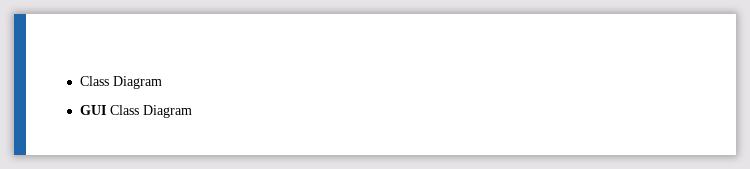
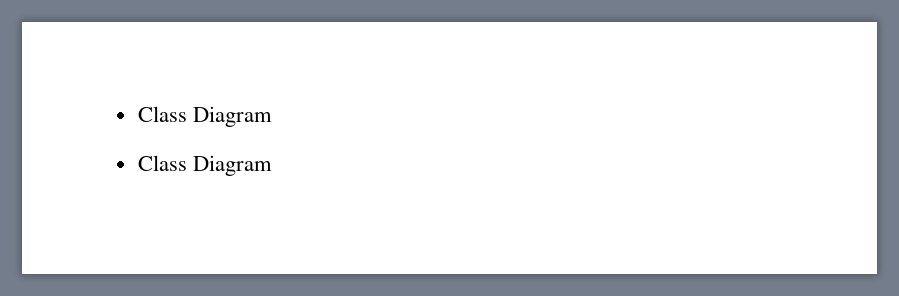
[79,105,106,115] GUI -> (272, 116) none

